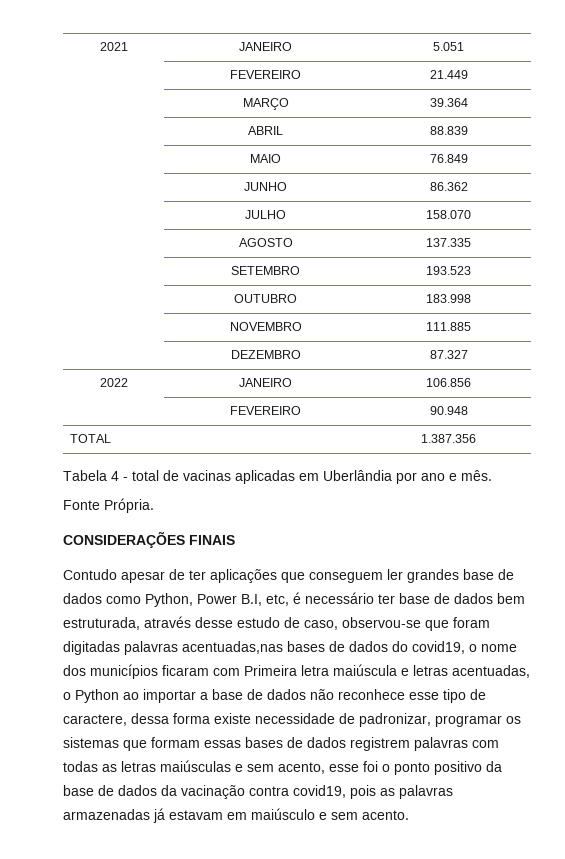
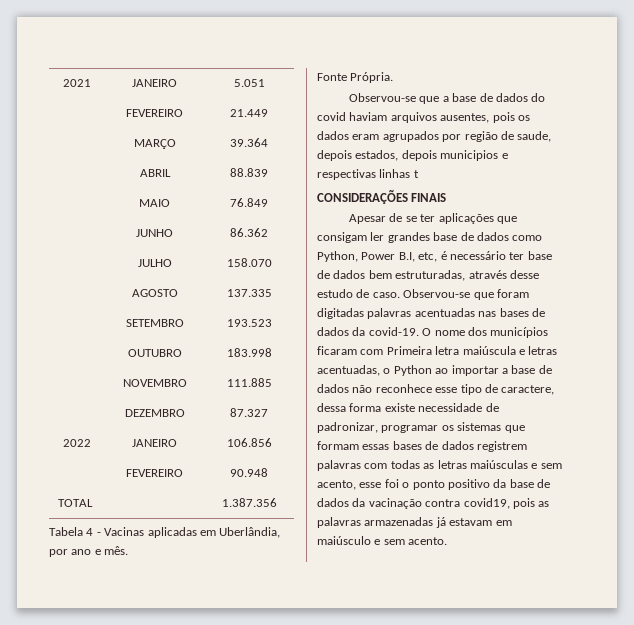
[132,470,231,481] total de vacinas -> [104,527,145,536] Vacinas
[323,470,392,481] Uberlândia -> [219,527,281,538] Uberlândia,
(154, 505) none -> [348,93,546,104] [317,112,530,123] [317,131,552,142] [317,150,508,161] [317,169,419,180] // Observou-se que a base de dados do covid haviam arquivos ausentes, pois os dados eram agrupados por região de saude, depois estados, depois municipios e respectivas linhas t
[63,569,185,583] Contudo apesar de -> [348,213,417,224] Apesar de se
[309,572,383,583] conseguem -> [317,232,367,243] consigam
[63,617,140,630] estruturada, -> [395,270,466,281] estruturadas,
[304,617,421,630] caso, observou-se -> [372,289,471,298] caso. Observou-se
[182,641,477,654] acentuadas,nas bases de dados do covid19, o -> [414,308,545,317] [317,327,432,336] acentuadas nas bases de dados da covid-19. O

